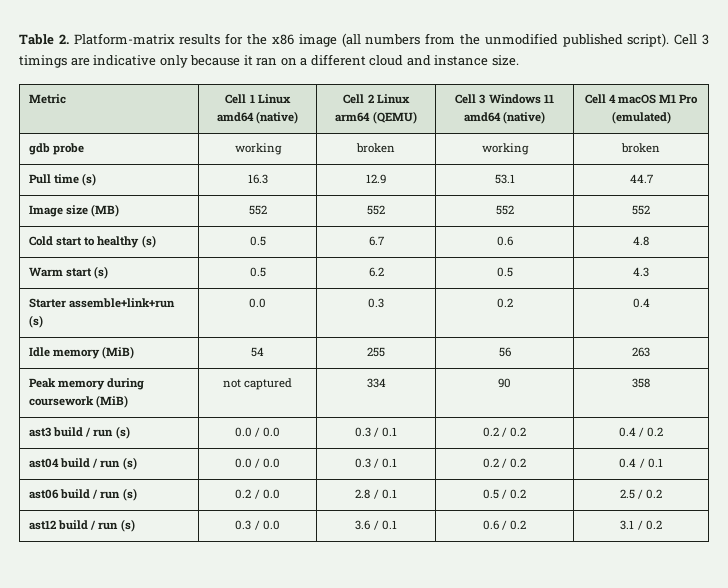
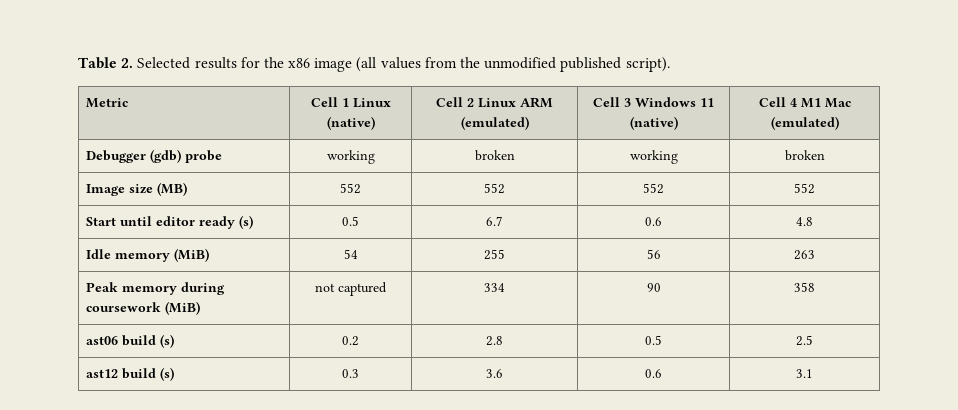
[73,33,175,45] Platform-matrix -> [137,57,191,69] Selected
[365,34,421,45] numbers -> [380,57,421,69] values
[674,34,709,45] [19,54,519,68] Cell 3 timings are indicative only because it ran on a different cloud and instance size. -> (670, 64) none
[216,112,254,122] amd64 -> (391, 103) none
[335,111,417,124] arm64 (QEMU) -> [520,97,553,108] [460,116,529,130] ARM (emulated)
[463,112,501,122] amd64 -> (714, 102) none
[618,94,699,104] macOS M1 Pro -> [800,98,851,108] M1 Mac
[29,143,51,155] gdb -> [85,149,181,163] Debugger (gdb)
[29,173,97,186] [247,174,268,184] [366,174,386,184] [494,174,515,184] [629,174,653,183] // Pull time (s) | 16.3 | 12.9 | 53.1 | 44.7 -> (825, 155) none
[29,236,140,248] Cold start to healthy -> [85,216,235,229] Start until editor ready
[29,266,109,279] [249,267,266,277] [368,267,384,277] [496,267,513,277] [633,267,649,277] [29,298,176,308] [29,315,44,328] [249,298,266,308] [368,298,384,308] [496,298,513,308] [632,298,650,308] // Warm start (s) | 0.5 | 6.2 | 0.5 | 4.3 // Starter assemble+link+run (s) | 0.0 | 0.3 | 0.2 | 0.4 -> (813, 221) none
[29,426,130,439] [234,427,281,437] [354,427,398,437] [482,427,527,437] [618,427,664,437] [29,457,137,470] [234,458,281,468] [354,458,398,468] [482,458,527,468] [619,458,663,468] // ast3 build / run (s) | 0.0 / 0.0 | 0.3 / 0.1 | 0.2 / 0.2 | 0.4 / 0.2 // ast04 build / run (s) | 0.0 / 0.0 | 0.3 / 0.1 | 0.2 / 0.2 | 0.4 / 0.1 -> (815, 287) none
[92,489,121,499] / run -> (156, 340) none
[254,489,280,499] / 0.0 -> (359, 341) none
[373,489,397,499] [482,489,527,499] / 0.1 | 0.5 / 0.2 -> [645,335,662,345] | 0.5
[638,489,663,499] / 0.2 -> (813, 340) none
[90,520,119,530] / run -> (156, 373) none
[254,520,280,530] / 0.0 -> (359, 373) none
[373,520,397,530] [482,520,527,530] / 0.1 | 0.6 / 0.2 -> [645,369,662,378] | 0.6
[637,520,662,530] / 0.2 -> (813, 373) none

